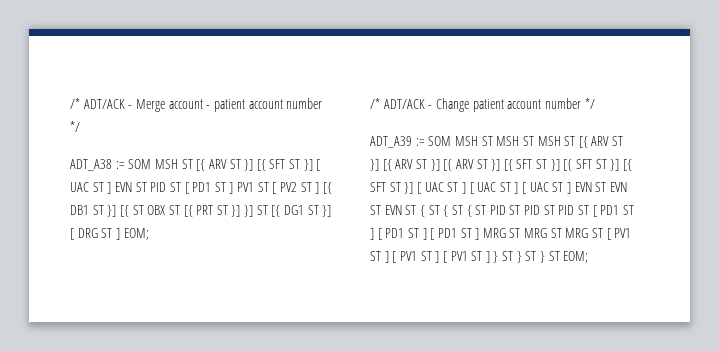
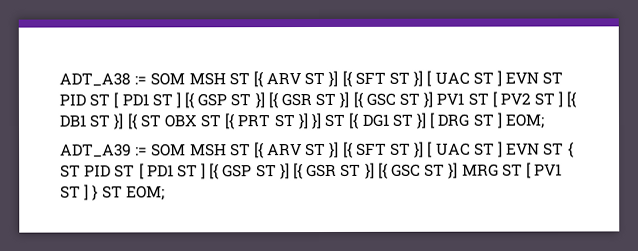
[70,98,323,112] [70,121,80,132] /* ADT/ACK - Merge account - patient account number */ // -> (59, 79) none
(234, 188) none -> [184,91,434,109] [{ GSP ST }] [{ GSR ST }] [{ GSC ST }]
[370,98,595,112] // /* ADT/ACK - Change patient account number */ -> (545, 121) none
[496,136,624,148] [370,159,632,171] [370,182,627,194] [370,205,634,217] [370,228,562,240] MSH ST MSH ST [{ ARV ST }] [{ ARV ST }] [{ ARV ST }] [{ SFT ST }] [{ SFT ST }] [{ SFT ST }] [ UAC ST ] [ UAC ST ] [ UAC ST ] EVN ST EVN ST EVN ST { ST { ST { ST PID ST PID ST PID ST [ PD1 ST ] [ PD1 ST ] [ PD1 ST ] MRG ST MRG ST -> [253,141,575,159] [60,162,459,180] [{ ARV ST }] [{ SFT ST }] [ UAC ST ] EVN ST { ST PID ST [ PD1 ST ] [{ GSP ST }] [{ GSR ST }] [{ GSC ST }]
[392,251,537,263] [ PV1 ST ] [ PV1 ST ] } ST } ST -> (90, 192) none

